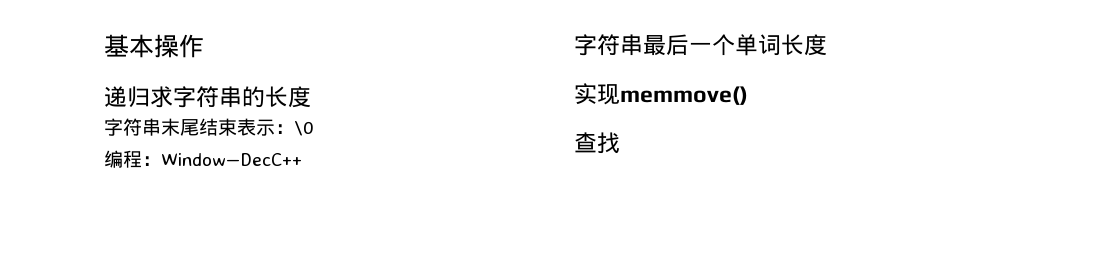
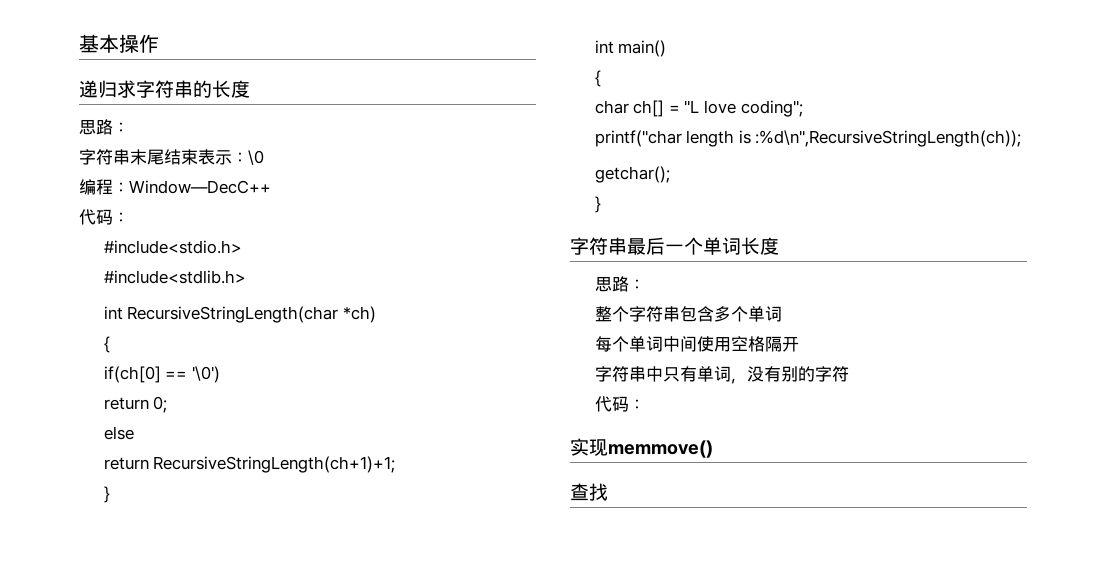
(311, 97) none -> [79,119,129,135] // 思路：
(302, 159) none -> [79,209,129,225] [103,240,242,254] [103,270,246,284] [103,306,376,323] [103,336,110,353] [103,366,220,383] [103,396,168,413] [103,426,134,440] [103,456,396,473] [103,486,110,503] [594,40,667,57] [594,70,601,87] [594,100,803,117] [594,130,1022,147] [594,166,670,183] [594,196,601,213] // 代码： // #include<stdio.h> // #include<stdlib.h> // int RecursiveStringLength(char *ch) // { // if(ch[0] == '\0') // return 0; // else // return RecursiveStringLength(ch+1)+1; // } // int main() // { // char ch[] = "L love coding"; // printf("char length is :%d\n",RecursiveStringLength(ch)); // getchar(); // }
(827, 45) none -> [594,276,645,292] [594,306,782,322] [594,336,799,352] [594,366,849,384] [594,396,645,412] // 思路： // 整个字符串包含多个单词 // 每个单词中间使用空格隔开 // 字符串中只有单词，没有别的字符 // 代码：

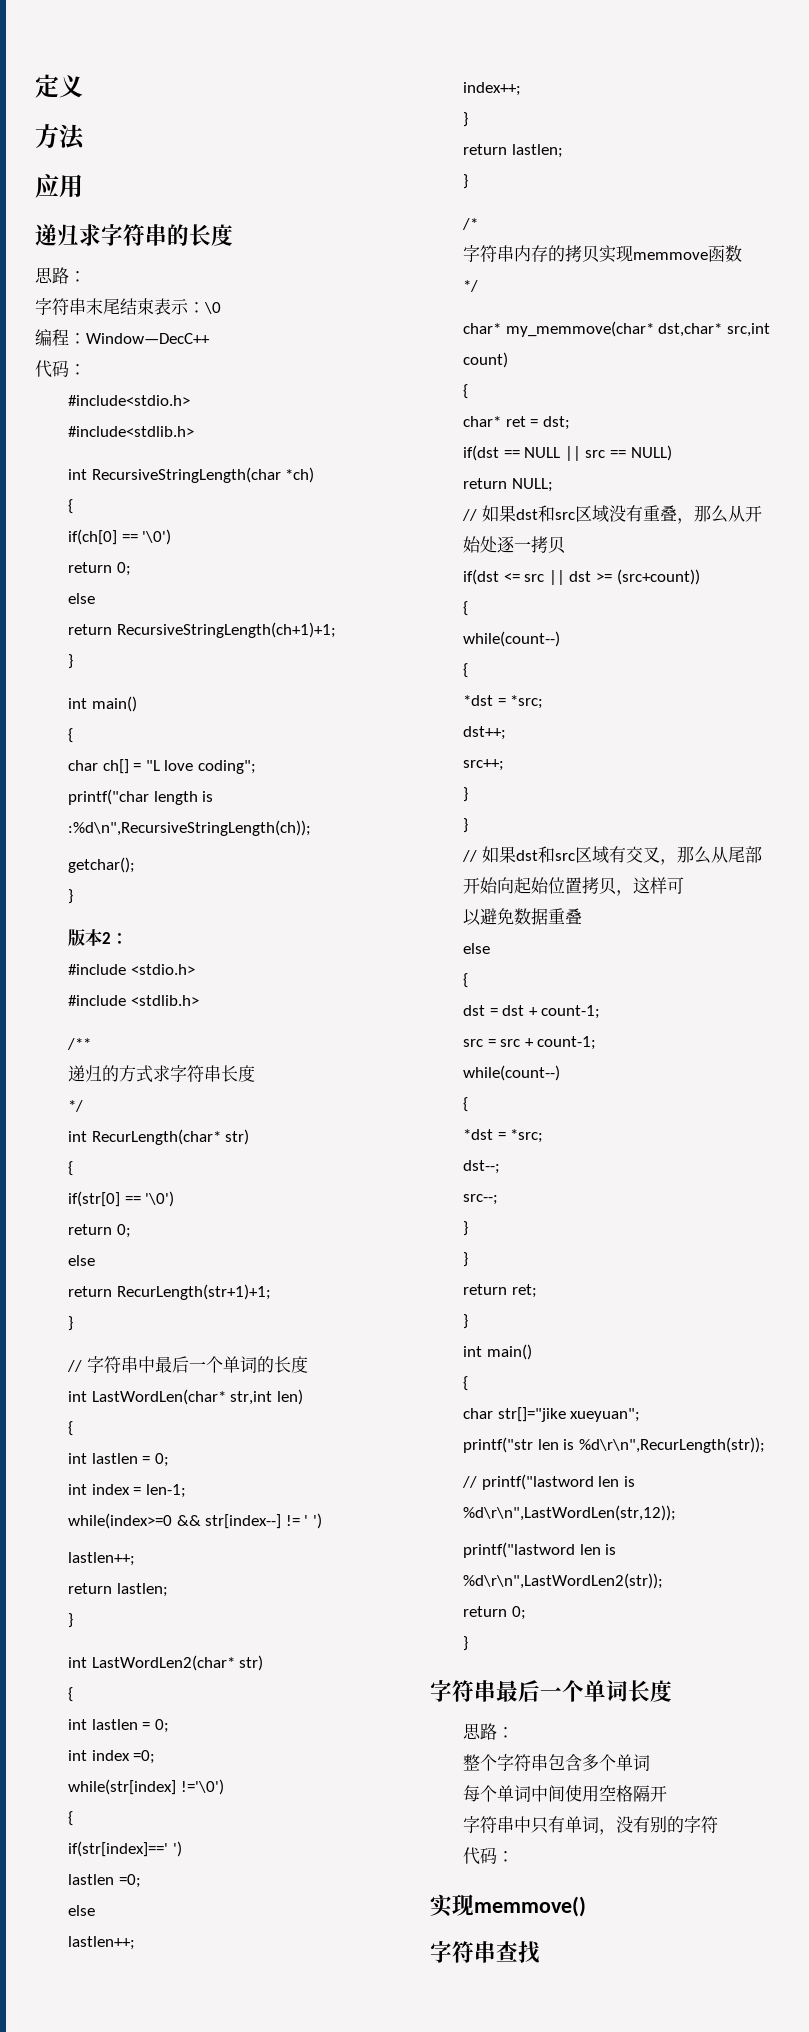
[79,34,159,53] 基本操作 -> [35,74,83,98] [35,124,85,150] [35,174,83,198] 定义 // 方法 // 应用
(601, 204) none -> [68,929,129,946] [68,964,195,975] [68,995,199,1006] [67,1038,92,1050] [68,1065,256,1083] [68,1100,84,1112] [68,1129,250,1145] [68,1161,74,1176] [68,1191,175,1207] [68,1224,131,1238] [68,1255,96,1266] [68,1284,271,1300] [68,1316,74,1331] [67,1356,308,1373] [68,1389,303,1405] [68,1421,74,1436] [68,1453,169,1467] [68,1484,186,1498] [68,1513,323,1529] [68,1552,136,1566] [68,1583,168,1597] [68,1613,74,1628] [68,1655,264,1671] [68,1687,74,1702] [68,1719,169,1733] [68,1750,156,1764] [68,1779,224,1795] [68,1811,74,1826] [68,1841,182,1857] [68,1874,141,1888] [68,1905,96,1916] [68,1936,136,1950] [463,82,522,96] [463,112,469,127] [463,144,563,158] [463,174,469,189] [462,218,479,230] [463,245,743,263] [463,280,479,292] [463,321,770,337] [463,352,509,368] [463,384,469,399] [463,416,570,430] [463,445,672,461] [463,478,553,492] [462,505,762,524] [463,536,566,554] [463,569,700,585] [463,601,469,616] [463,631,561,647] [463,663,469,678] [463,695,544,709] [463,726,507,740] [463,759,505,771] [463,787,469,802] [463,818,469,833] [462,846,762,865] [463,877,685,896] [463,908,583,926] [463,943,491,954] [463,973,469,988] [463,1005,601,1019] [463,1036,597,1050] [463,1065,561,1081] [463,1097,469,1112] [463,1129,544,1143] [463,1160,501,1174] [463,1194,499,1205] [463,1221,469,1236] [463,1252,469,1267] [463,1284,537,1298] [463,1314,469,1329] [463,1344,532,1360] [463,1376,469,1391] [463,1407,641,1422] [463,1437,765,1453] [462,1474,635,1490] [463,1505,677,1521] [463,1542,617,1558] [463,1573,664,1589] [463,1606,526,1620] [463,1636,469,1651] // 版本2： // #include <stdio.h> // #include <stdlib.h> // /** // 递归的方式求字符串长度 // */ // int RecurLength(char* str) // { // if(str[0] == '\0') // return 0; // else // return RecurLength(str+1)+1; // } // // 字符串中最后一个单词的长度 // int LastWordLen(char* str,int len) // { // int lastlen = 0; // int index = len-1; // while(index>=0 && str[index--] != ' ') // lastlen++; // return lastlen; // } // int LastWordLen2(char* str) // { // int lastlen = 0; // int index =0; // while(str[index] !='\0') // { // if(str[index]==' ') // lastlen =0; // else // lastlen++; // index++; // } // return lastlen; // } // /* // 字符串内存的拷贝实现memmove函数 // */ // char* my_memmove(char* dst,char* src,int count) // { // char* ret = dst; // if(dst == NULL || src == NULL) // return NULL; // // 如果dst和src区域没有重叠，那么从开始处逐一拷贝 // if(dst <= src || dst >= (src+count)) // { // while(count--) // { // *dst = *src; // dst++; // src++; // } // } // // 如果dst和src区域有交叉，那么从尾部开始向起始位置拷贝，这样可 // 以避免数据重叠 // else // { // dst = dst + count-1; // src = src + count-1; // while(count--) // { // *dst = *src; // dst--; // src--; // } // } // return ret; // } // int main() // { // char str[]="jike xueyuan"; // printf("str len is %d\r\n",RecurLength(str)); // // printf("lastword len is %d\r\n",LastWordLen(str,12)); // printf("lastword len is %d\r\n",LastWordLen2(str)); // return 0; // }
(713, 449) none -> [430,1941,496,1963] 字符串

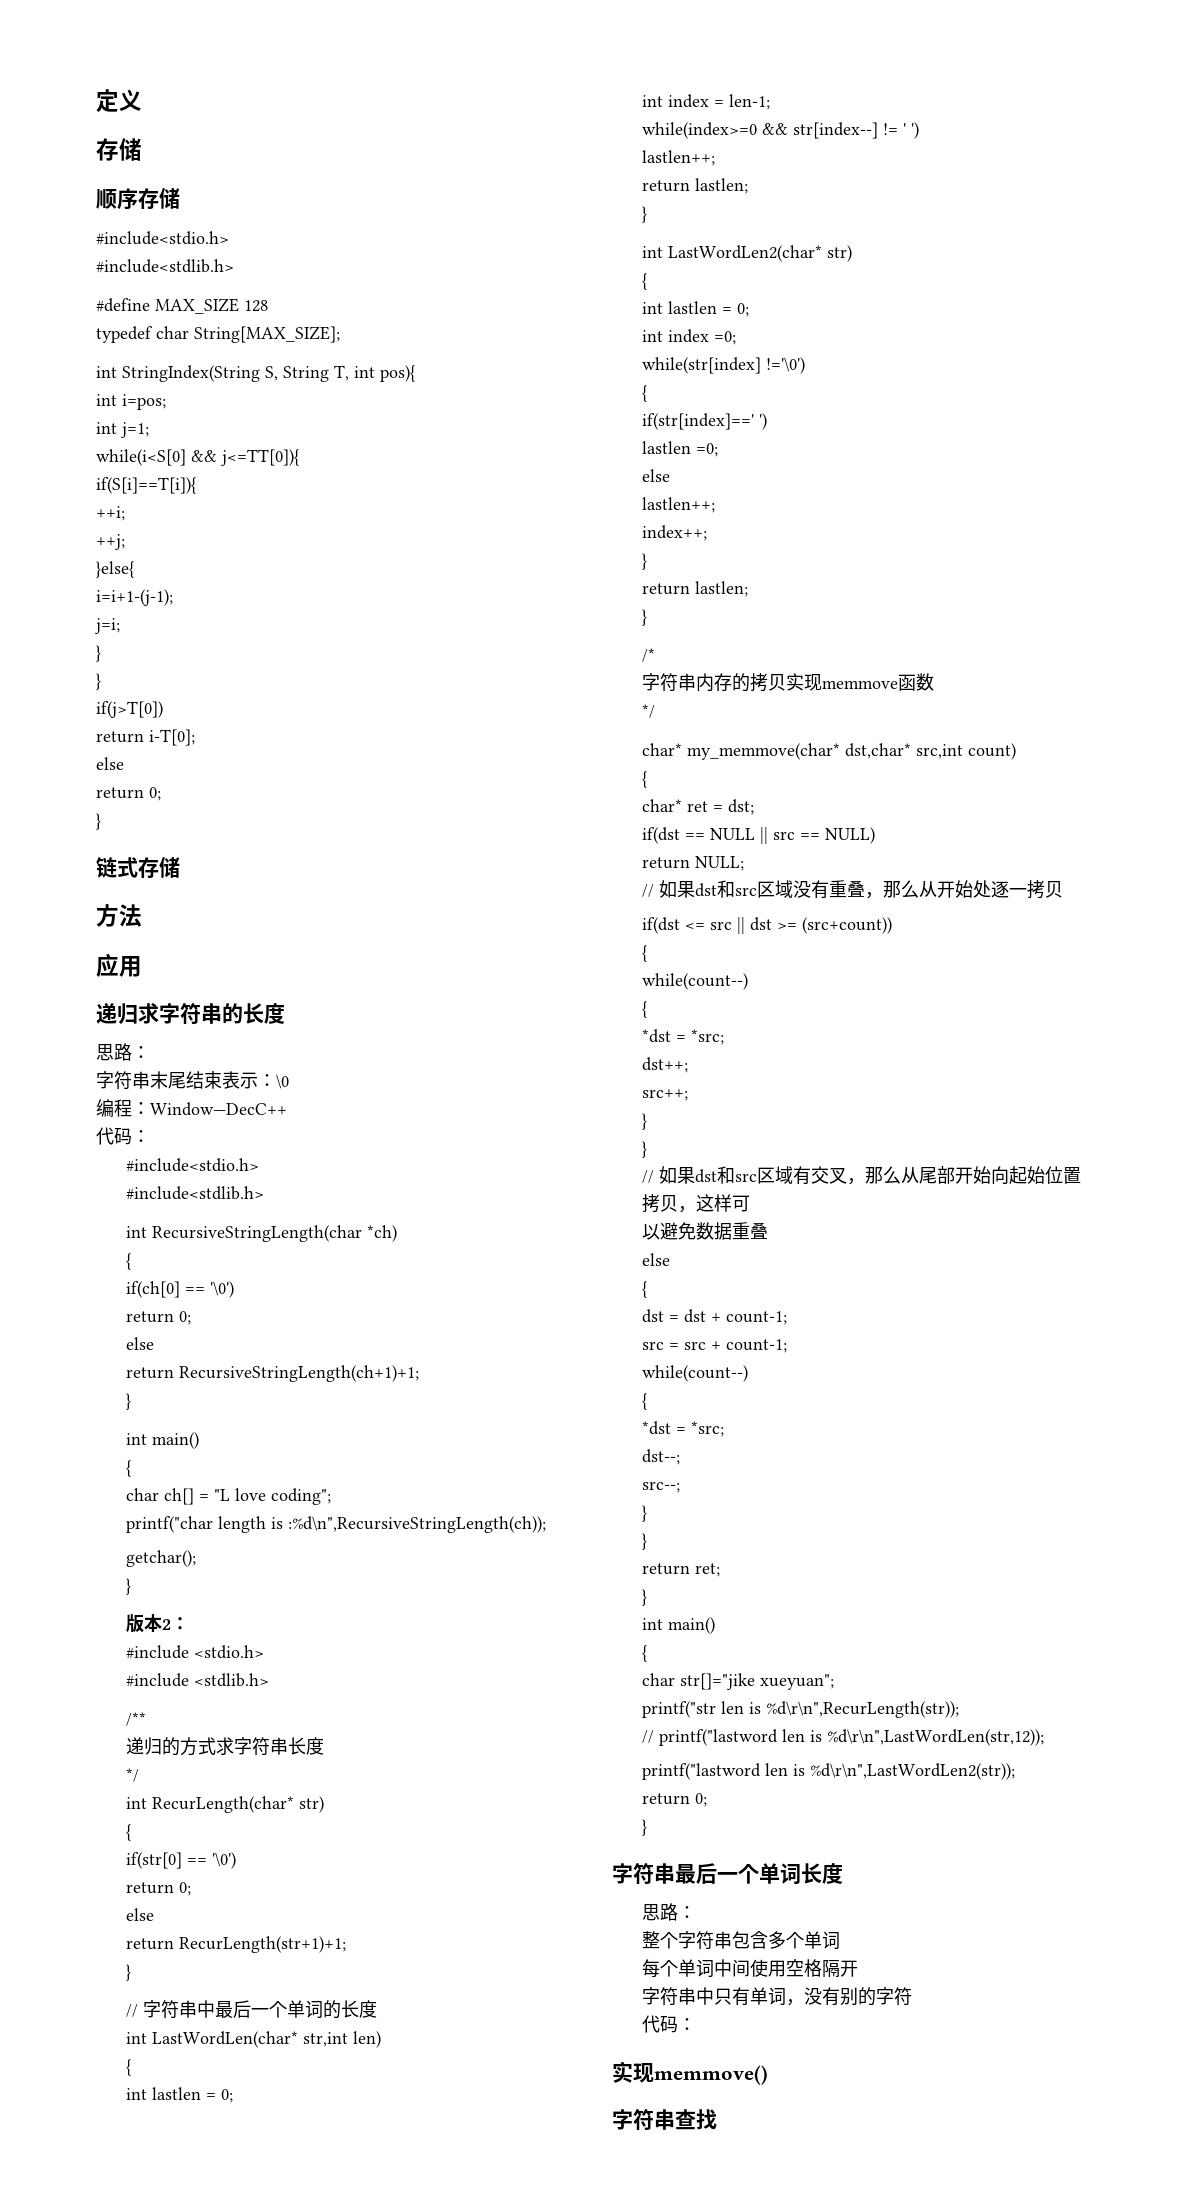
(83, 86) none -> [96,138,142,161] [96,188,180,210] [96,231,229,245] [96,259,234,273] [96,298,268,314] [96,326,340,343] [96,365,415,382] [96,394,166,410] [96,422,149,438] [96,449,299,466] [96,477,196,494] [96,506,125,521] [96,534,125,550] [96,561,134,578] [96,589,173,606] [95,618,120,634] [96,645,101,662] [96,673,101,690] [96,701,163,718] [96,729,195,746] [96,757,124,770] [96,787,161,801] [96,813,101,830] [96,857,180,878] // 存储 // 顺序存储 // #include<stdio.h> // #include<stdlib.h> // #define MAX_SIZE 128 // typedef char String[MAX_SIZE]; // int StringIndex(String S, String T, int pos){ // int i=pos; // int j=1; // while(i<S[0] && j<=TT[0]){ // if(S[i]==T[i]){ // ++i; // ++j; // }else{ // i=i+1-(j-1); // j=i; // } // } // if(j>T[0]) // return i-T[0]; // else // return 0; // } // 链式存储

